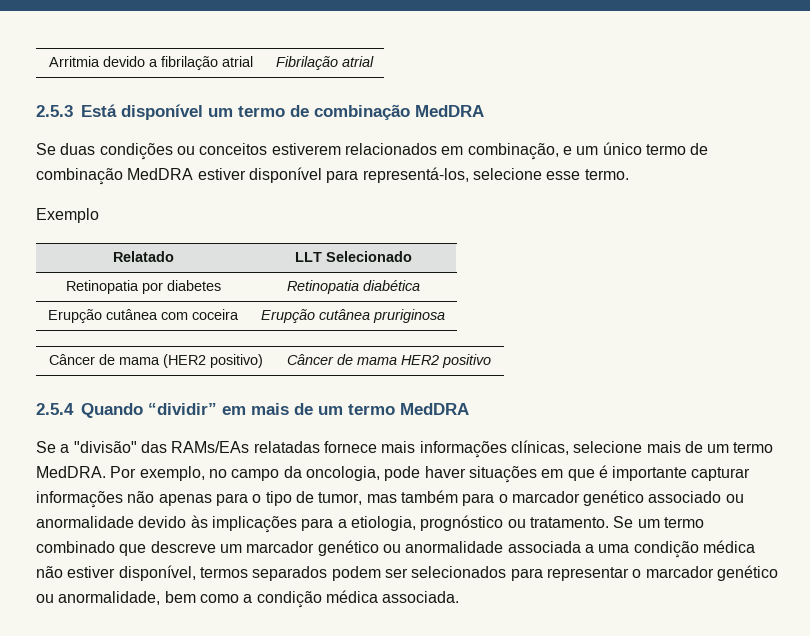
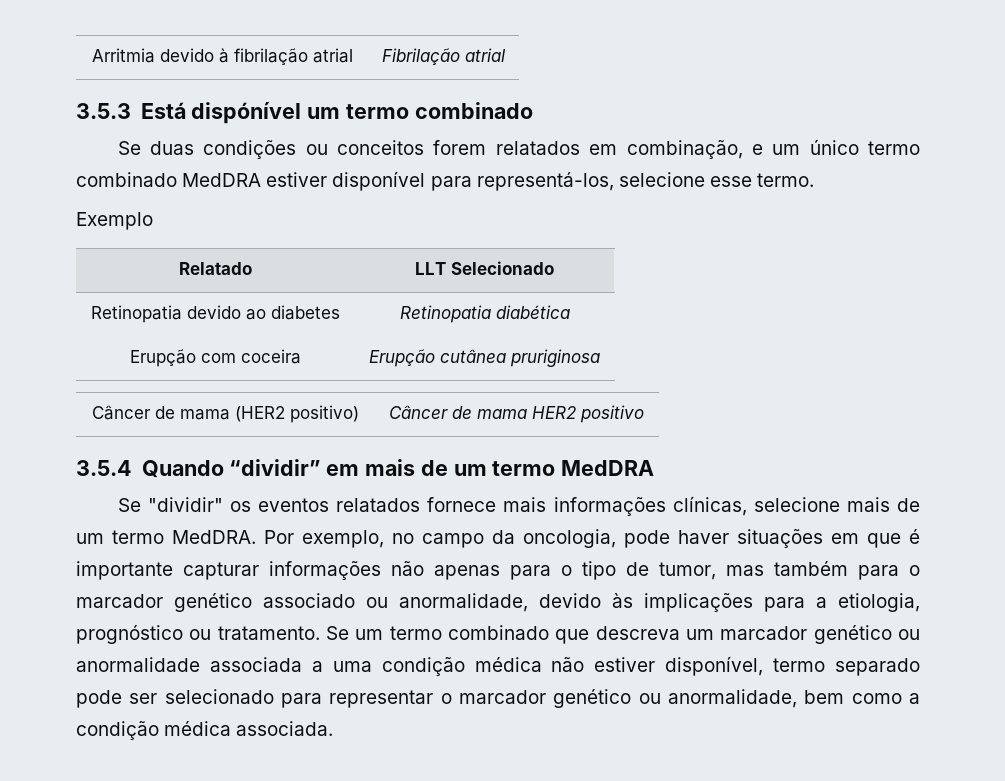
[148,59,158,67] a -> [218,48,229,63] à
[36,104,484,120] 2.5.3 Está disponível um termo de combinação MedDRA -> [76,102,533,124] 3.5.3 Está dispónível um termo combinado
[271,143,437,155] estiverem relacionados -> [433,140,580,155] forem relatados
[690,143,709,155] [36,168,123,185] de combinação -> [76,172,177,187] combinado
[141,282,163,294] por -> [187,305,266,320] devido ao
[106,309,158,320] cutânea -> (196, 358) none
[36,403,74,415] 2.5.4 -> [76,460,132,476] 3.5.4
[60,441,320,453] a "divisão" das RAMs/EAs relatadas -> [147,497,421,512] "dividir" os eventos relatados
[36,516,134,528] anormalidade -> [399,593,528,612] anormalidade,
[150,541,216,553] descreve -> [595,626,680,640] descreva
[199,566,507,581] termos separados podem ser selecionados -> [773,658,920,676] [76,689,274,708] termo separado pode ser selecionado

